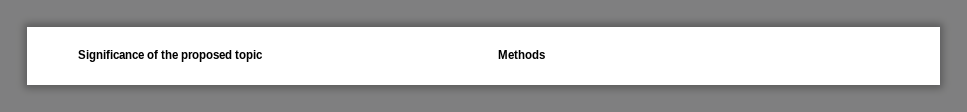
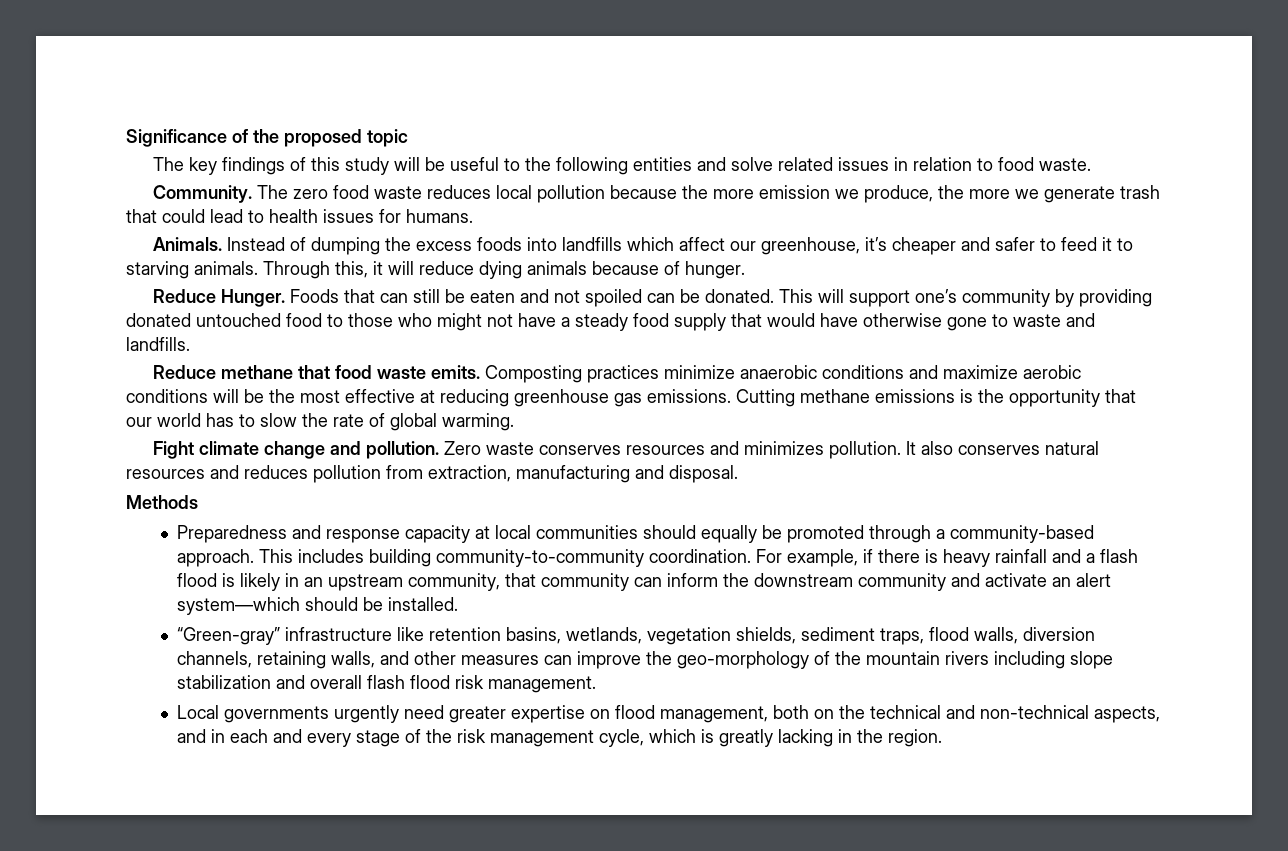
[498,50,545,59] Methods -> [153,157,1092,175] [153,185,1161,203] [126,209,473,223] [153,237,1134,255] [126,261,745,279] [153,289,1153,307] [126,313,1095,331] [126,337,190,351] [153,365,1082,383] [126,389,1136,407] [126,413,514,431] [153,441,1100,459] [126,465,738,483] [126,495,198,509] [176,525,1094,543] [176,549,1138,567] [176,573,1111,591] [176,597,458,615] [176,627,1095,645] [176,651,1113,669] [176,675,596,693] [176,705,1160,723] [176,729,942,747] The key findings of this study will be useful to the following entities and solve related issues in relation to food waste. // Community. The zero food waste reduces local pollution because the more emission we produce, the more we generate trash that could lead to health issues for humans. // Animals. Instead of dumping the excess foods into landfills which affect our greenhouse, it’s cheaper and safer to feed it to starving animals. Through this, it will reduce dying animals because of hunger. // Reduce Hunger. Foods that can still be eaten and not spoiled can be donated. This will support one’s community by providing donated untouched food to those who might not have a steady food supply that would have otherwise gone to waste and landfills. // Reduce methane that food waste emits. Composting practices minimize anaerobic conditions and maximize aerobic conditions will be the most effective at reducing greenhouse gas emissions. Cutting methane emissions is the opportunity that our world has to slow the rate of global warming. // Fight climate change and pollution. Zero waste conserves resources and minimizes pollution. It also conserves natural resources and reduces pollution from extraction, manufacturing and disposal. // Methods // Preparedness and response capacity at local communities should equally be promoted through a community-based approach. This includes building community-to-community coordination. For example, if there is heavy rainfall and a flash flood is likely in an upstream community, that community can inform the downstream community and activate an alert system—which should be installed. // “Green-gray” infrastructure like retention basins, wetlands, vegetation shields, sediment traps, flood walls, diversion channels, retaining walls, and other measures can improve the geo-morphology of the mountain rivers including slope stabilization and overall flash flood risk management. // Local governments urgently need greater expertise on flood management, both on the technical and non-technical aspects, and in each and every stage of the risk management cycle, which is greatly lacking in the region.

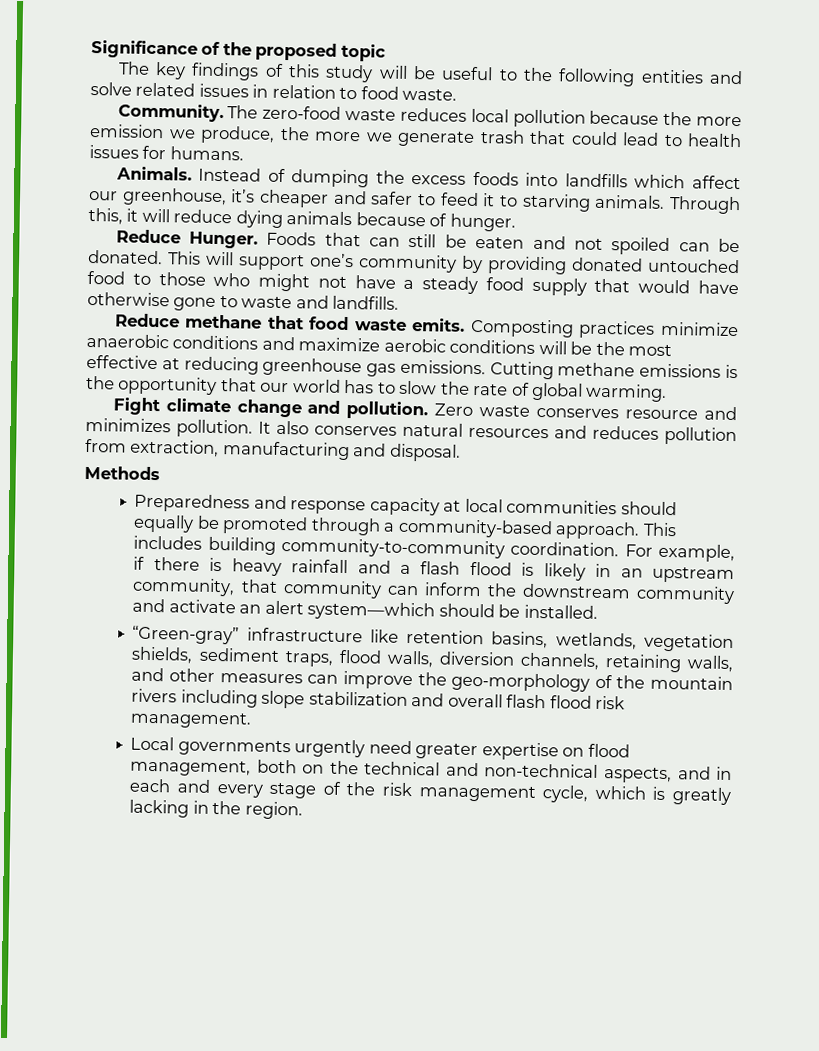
[293,185,370,199] zero food -> [262,105,342,120] zero-food
[626,445,706,455] resources -> [625,409,699,420] resource

